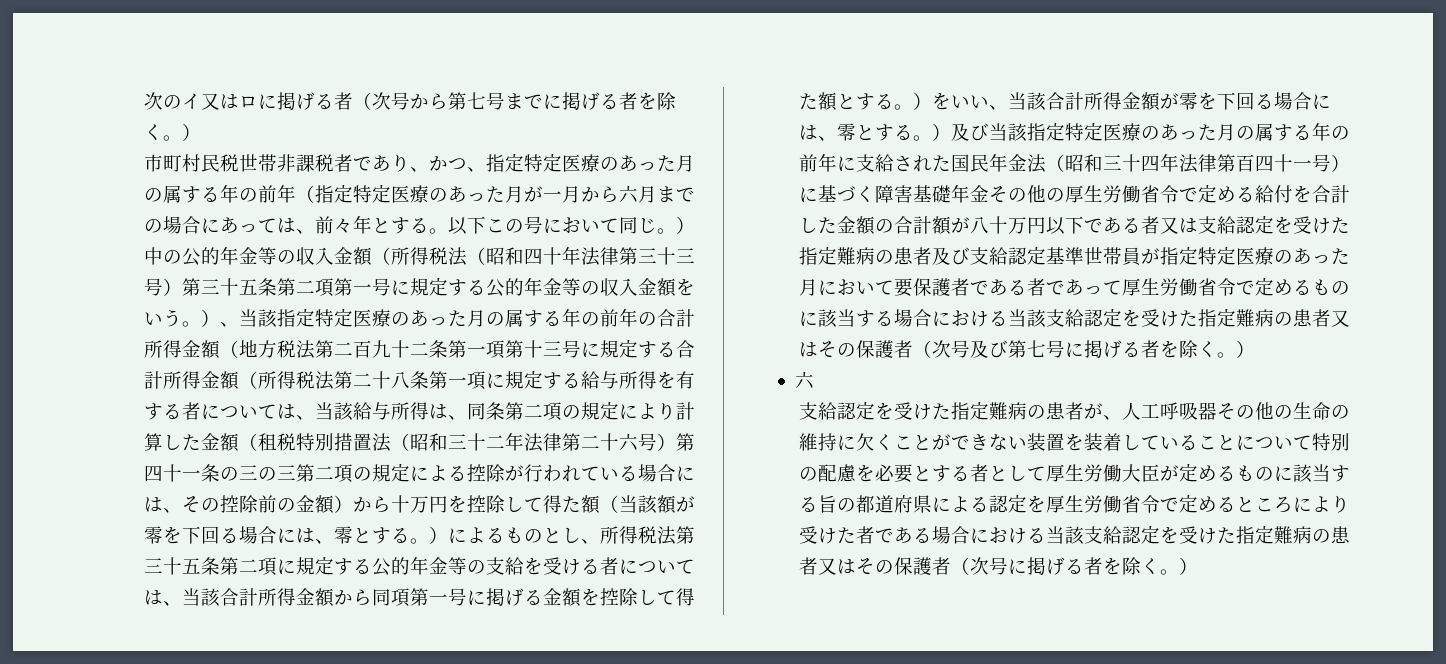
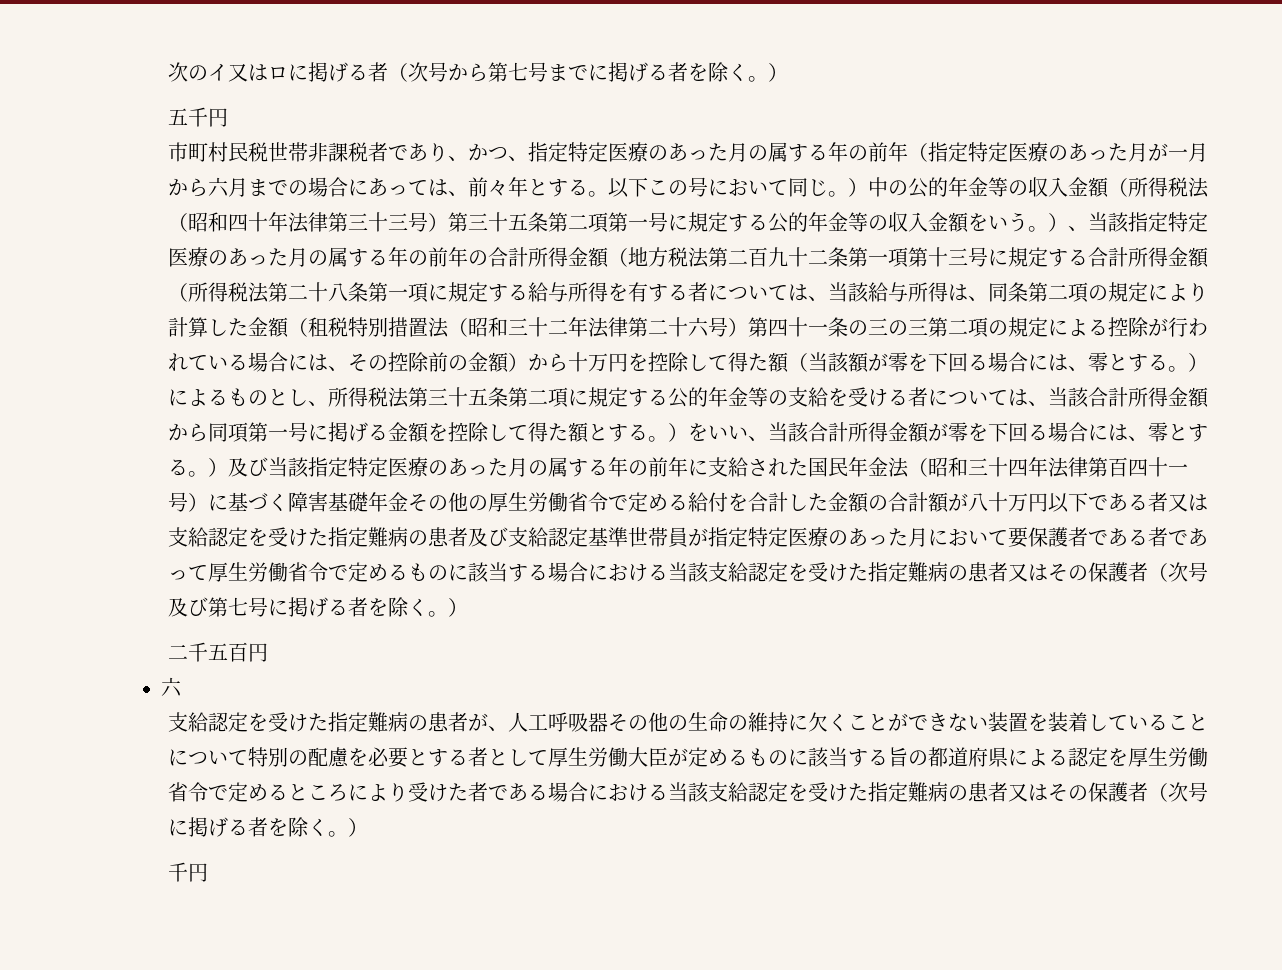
(202, 132) none -> [168,107,229,127] // 五千円
(1256, 349) none -> [168,642,269,662] // 二千五百円
(1199, 566) none -> [168,862,209,882] // 千円

